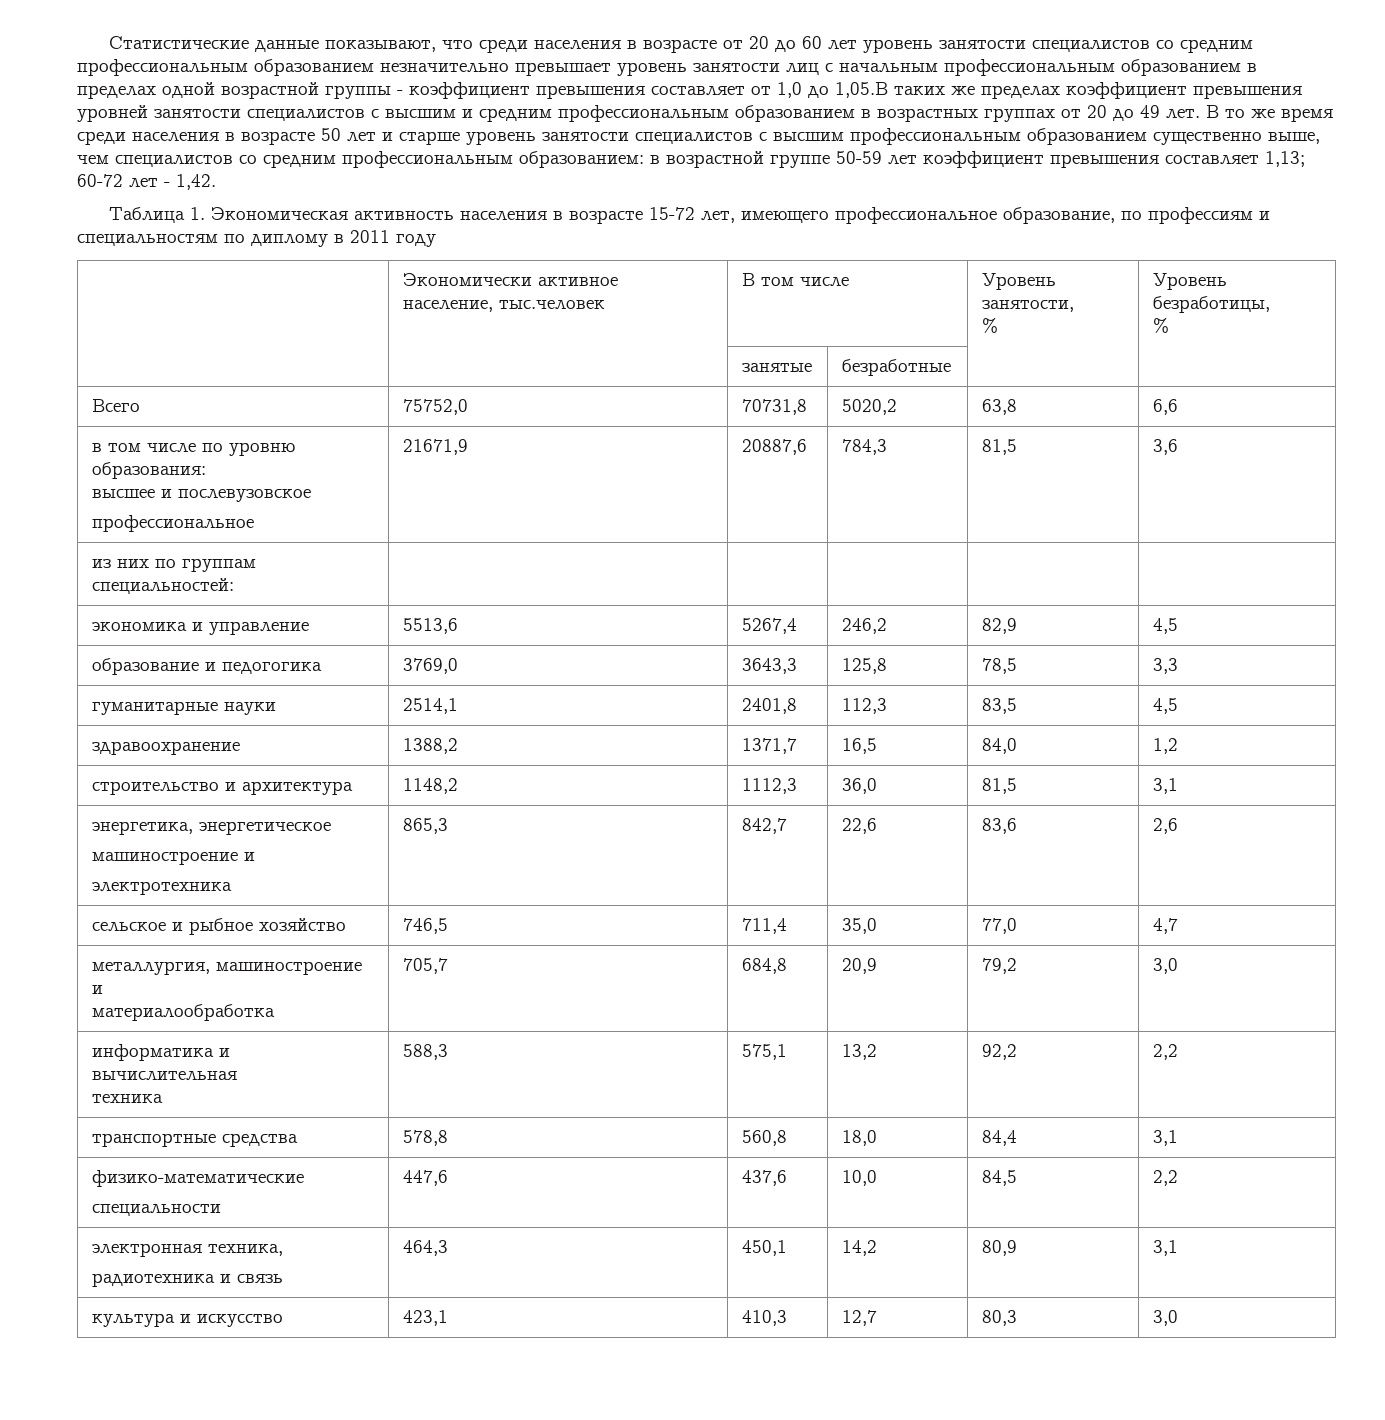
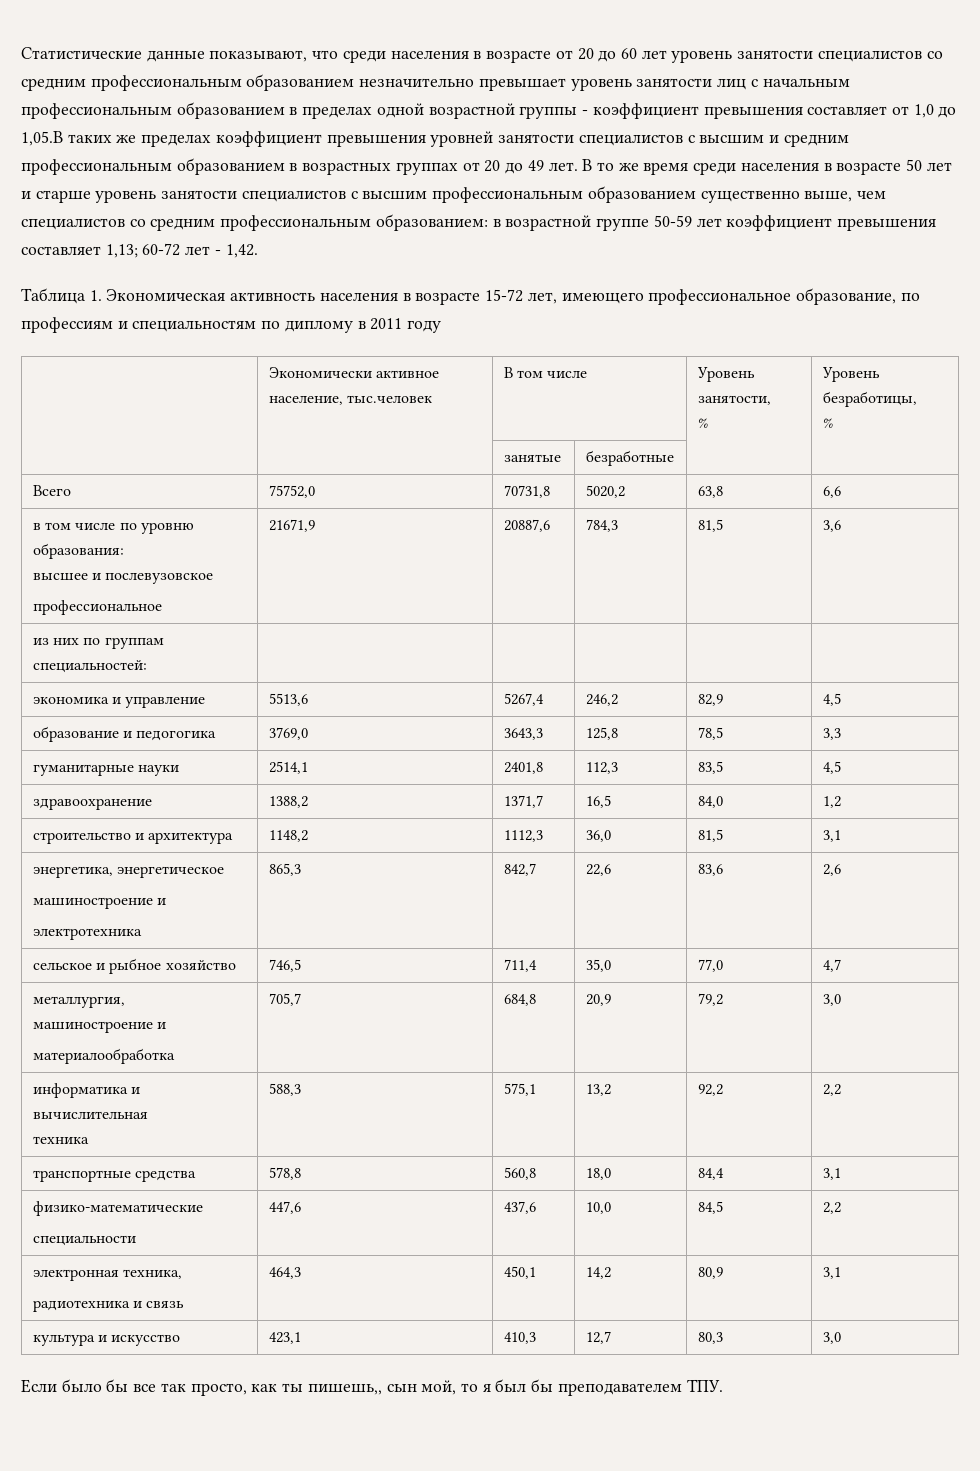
(1178, 1318) none -> [21,1379,723,1396] // Если было бы все так просто, как ты пишешь,, сын мой, то я был бы преподавателем ТПУ.

